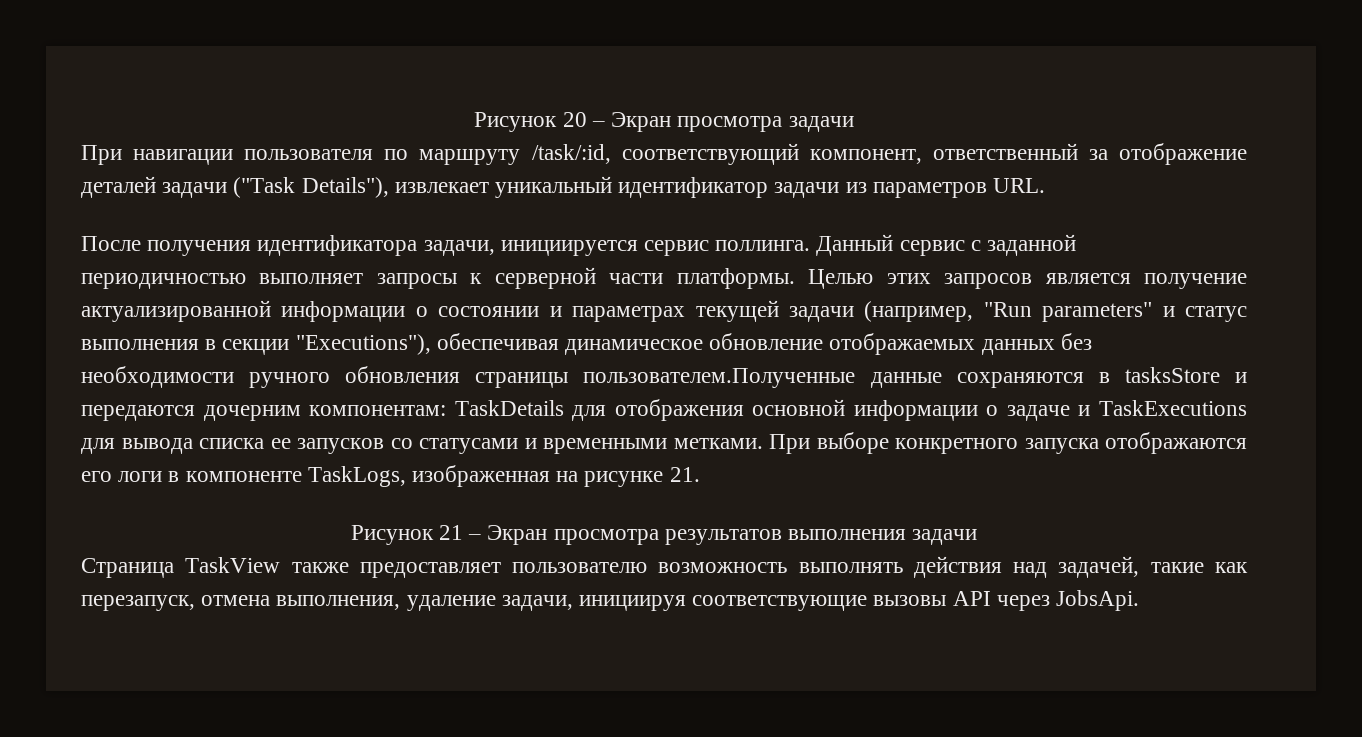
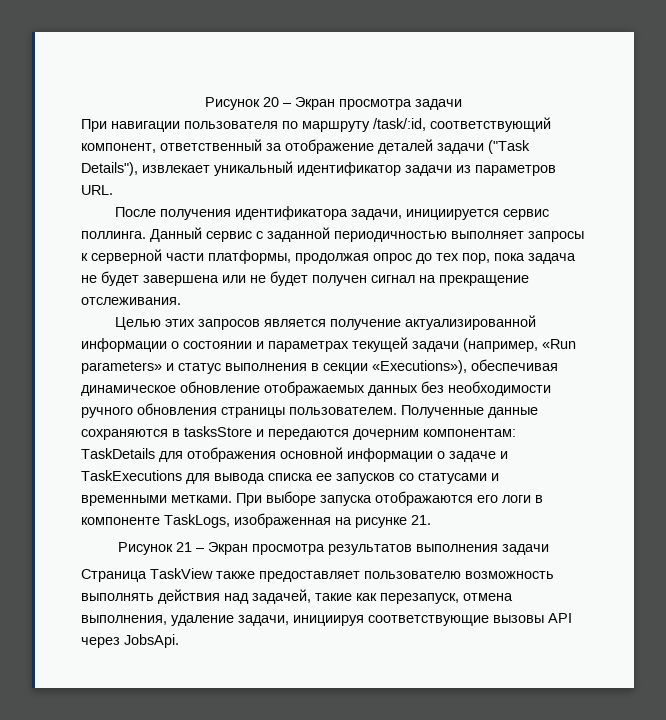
[676,268,795,289] платформы. -> [208,250,576,264] [81,271,529,286] [81,297,181,305] платформы, продолжая опрос до тех пор, пока задача не будет завершена или не будет получен сигнал на прекращение отслеживания. //
[983,302,1153,322] "Run parameters" -> [542,339,576,349] [81,361,162,374] «Run parameters»
[295,334,431,355] "Executions"), -> [372,360,467,374] «Executions»),
[583,368,856,388] пользователем.Полученные -> [289,405,484,418] пользователем. Полученные
[895,438,1018,454] конкретного -> (316, 498) none

